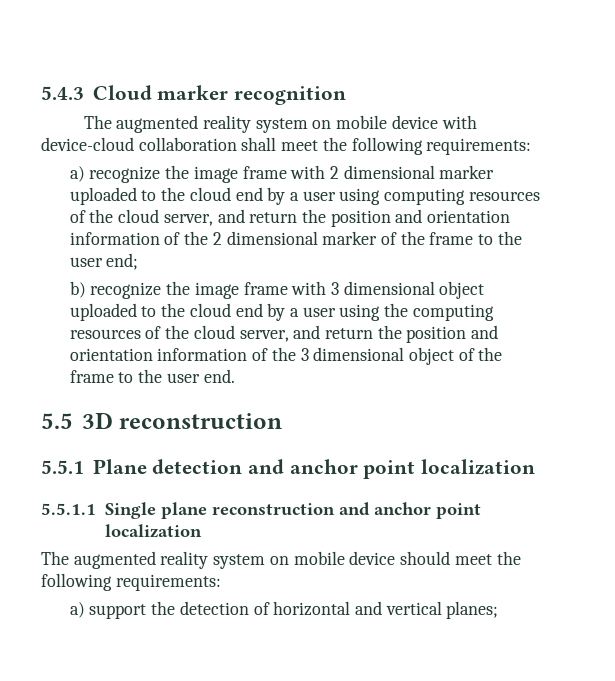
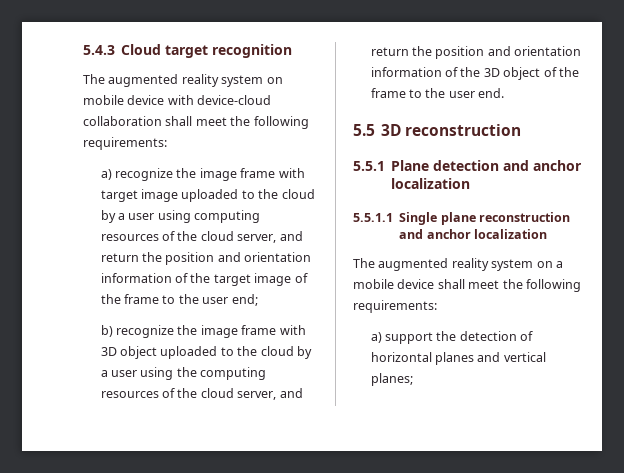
[157,85,229,100] marker -> [165,45,209,58] target
[330,165,495,179] [69,187,263,205] 2 dimensional marker uploaded to the cloud end -> [100,189,315,202] target image uploaded to the cloud
[212,231,378,245] 2 dimensional marker -> [213,273,292,286] target image
[331,281,435,295] 3 dimensional -> [100,347,117,356] 3D
[235,303,263,317] end -> (294, 351) none
[300,347,405,361] 3 dimensional -> [483,68,500,77] 3D
[363,460,416,479] point -> (583, 165) none
[435,503,481,519] point -> (471, 234) none
[293,551,451,565] mobile device should -> [555,261,563,268] [353,279,465,289] a mobile device shall
(351, 608) none -> [435,352,475,365] planes

